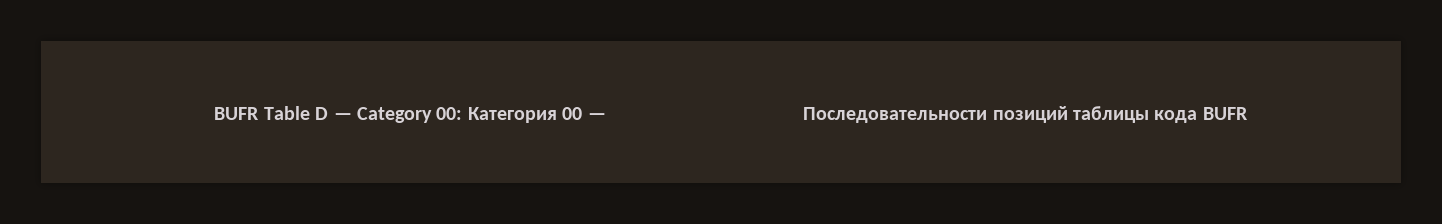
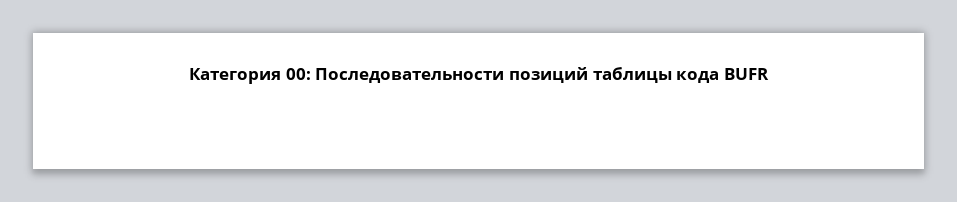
[214,106,606,123] BUFR Table D — Category 00: Категория 00 — -> [189,68,311,84] Категория 00:

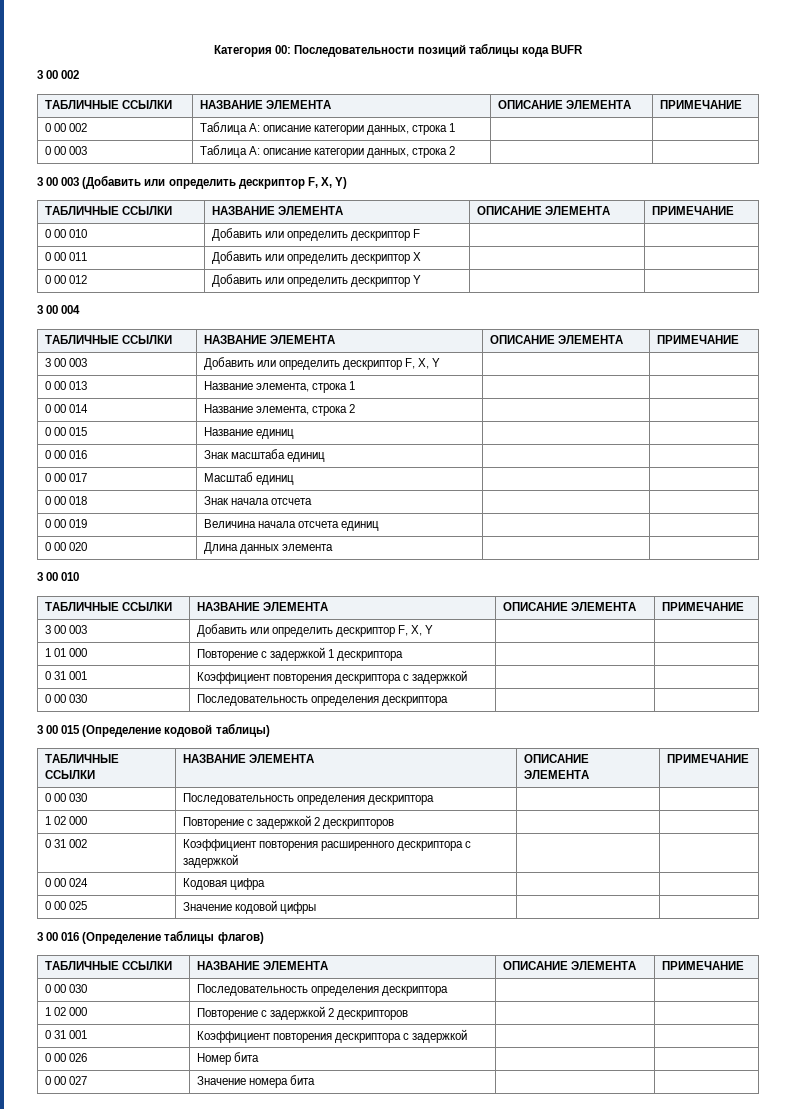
(769, 74) none -> [37,70,80,79] [44,100,172,109] [199,100,331,109] [497,100,631,109] [659,100,742,109] [44,123,87,132] [199,122,456,135] [44,146,87,155] [199,145,456,158] [37,175,347,189] [44,206,172,215] [211,206,343,215] [476,206,610,215] [651,206,734,215] [44,229,87,238] [211,228,421,241] [44,252,87,261] [211,251,422,264] [44,275,87,284] [211,274,422,287] [37,305,81,314] [44,335,172,344] [203,335,335,344] [489,335,623,344] [656,335,739,344] [44,358,87,367] [203,357,441,370] [44,381,87,390] [203,381,356,393] [44,404,88,413] [203,404,356,416] [44,427,87,436] [203,427,294,439] [44,450,87,459] [203,449,325,462] [44,473,87,482] [203,472,294,485] [44,496,87,505] [203,496,312,505] [44,519,87,528] [203,519,380,531] [44,542,87,551] [203,542,333,554] [37,572,80,581] [44,602,172,611] [196,602,328,611] [502,602,636,611] [661,602,744,611] [44,625,87,634] [196,624,434,637] [44,648,87,657] [196,647,404,661] [44,671,87,680] [196,670,468,684] [44,694,87,703] [196,694,448,706] [37,723,270,737] [44,754,119,763] [44,770,95,779] [182,754,314,763] [523,754,589,763] [523,770,589,779] [666,754,749,763] [44,793,87,802] [182,793,434,805] [44,816,87,825] [182,815,395,829] [44,839,87,848] [182,839,472,851] [182,854,238,868] [44,878,88,887] [182,878,265,890] [44,901,87,910] [182,900,316,914] [37,930,264,944] [44,961,172,970] [196,961,328,970] [502,961,636,970] [661,961,744,970] [44,984,87,993] [196,984,448,996] [44,1007,87,1016] [196,1006,409,1020] [44,1030,87,1039] [196,1029,468,1043] [44,1053,87,1062] [196,1052,259,1065] [44,1076,87,1085] [196,1075,315,1088] // 3 00 002 // ТАБЛИЧНЫЕ ССЫЛКИ | НАЗВАНИЕ ЭЛЕМЕНТА | ОПИСАНИЕ ЭЛЕМЕНТА | ПРИМЕЧАНИЕ // 0 00 002 | Таблица А: описание категории данных, строка 1 | | // 0 00 003 | Таблица А: описание категории данных, строка 2 | | // 3 00 003 (Добавить или определить дескриптор F, X, Y) // ТАБЛИЧНЫЕ ССЫЛКИ | НАЗВАНИЕ ЭЛЕМЕНТА | ОПИСАНИЕ ЭЛЕМЕНТА | ПРИМЕЧАНИЕ // 0 00 010 | Добавить или определить дескриптор F | | // 0 00 011 | Добавить или определить дескриптор X | | // 0 00 012 | Добавить или определить дескриптор Y | | // 3 00 004 // ТАБЛИЧНЫЕ ССЫЛКИ | НАЗВАНИЕ ЭЛЕМЕНТА | ОПИСАНИЕ ЭЛЕМЕНТА | ПРИМЕЧАНИЕ // 3 00 003 | Добавить или определить дескриптор F, X, Y | | // 0 00 013 | Название элемента, строка 1 | | // 0 00 014 | Название элемента, строка 2 | | // 0 00 015 | Название единиц | | // 0 00 016 | Знак масштаба единиц | | // 0 00 017 | Масштаб единиц | | // 0 00 018 | Знак начала отсчета | | // 0 00 019 | Величина начала отсчета единиц | | // 0 00 020 | Длина данных элемента | | // 3 00 010 // ТАБЛИЧНЫЕ ССЫЛКИ | НАЗВАНИЕ ЭЛЕМЕНТА | ОПИСАНИЕ ЭЛЕМЕНТА | ПРИМЕЧАНИЕ // 3 00 003 | Добавить или определить дескриптор F, X, Y | | // 1 01 000 | Повторение с задержкой 1 дескриптора | | // 0 31 001 | Коэффициент повторения дескриптора с задержкой | | // 0 00 030 | Последовательность определения дескриптора | | // 3 00 015 (Определение кодовой таблицы) // ТАБЛИЧНЫЕ ССЫЛКИ | НАЗВАНИЕ ЭЛЕМЕНТА | ОПИСАНИЕ ЭЛЕМЕНТА | ПРИМЕЧАНИЕ // 0 00 030 | Последовательность определения дескриптора | | // 1 02 000 | Повторение с задержкой 2 дескрипторов | | // 0 31 002 | Коэффициент повторения расширенного дескриптора с задержкой | | // 0 00 024 | Кодовая цифра | | // 0 00 025 | Значение кодовой цифры | | // 3 00 016 (Определение таблицы флагов) // ТАБЛИЧНЫЕ ССЫЛКИ | НАЗВАНИЕ ЭЛЕМЕНТА | ОПИСАНИЕ ЭЛЕМЕНТА | ПРИМЕЧАНИЕ // 0 00 030 | Последовательность определения дескриптора | | // 1 02 000 | Повторение с задержкой 2 дескрипторов | | // 0 31 001 | Коэффициент повторения дескриптора с задержкой | | // 0 00 026 | Номер бита | | // 0 00 027 | Значение номера бита | |

